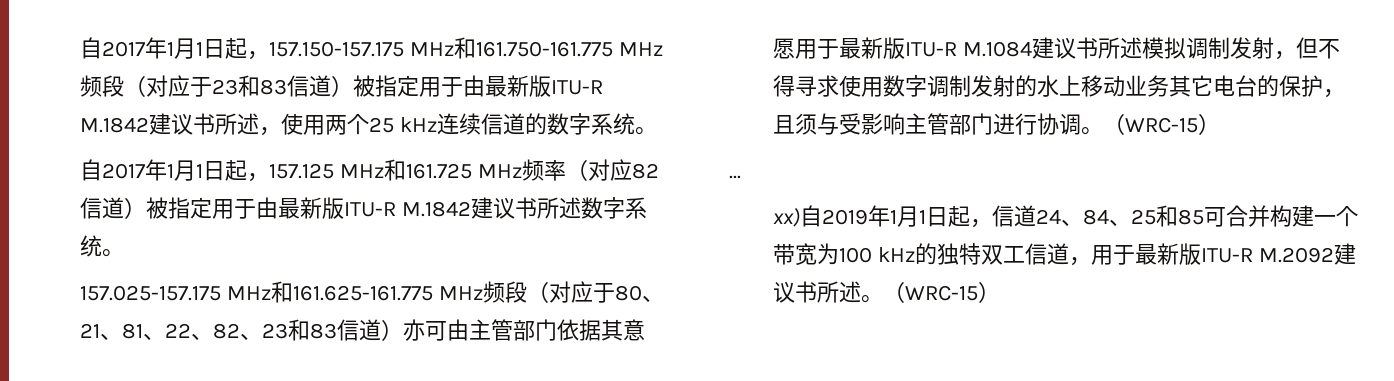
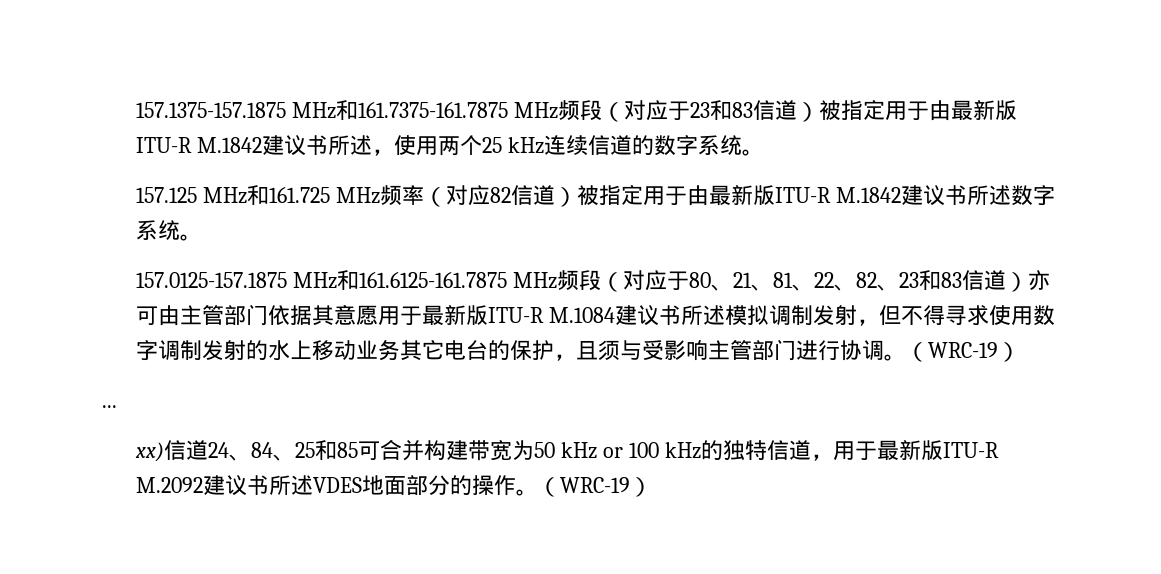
[79,37,613,60] 自2017年1月1日起，157.150-157.175 MHz和161.750-161.775 -> [136,100,509,120] 157.1375-157.1875 MHz和161.7375-161.7875
[79,159,269,182] 自2017年1月1日起， -> (765, 152) none
[79,281,433,303] 157.025-157.175 MHz和161.625-161.775 -> [136,270,508,290] 157.0125-157.1875 MHz和161.6125-161.7875
[1124,117,1198,133] WRC-15 -> [928,342,999,358] WRC-19
[799,205,992,228] 自2019年1月1日起， -> (165, 452) none
[1313,206,1358,227] [772,243,839,266] 一个带宽为 -> [468,440,624,461] 带宽为50 kHz or
[980,245,1025,265] 双工 -> (768, 450) none
[860,282,978,303] 。（WRC-15 -> [313,475,631,497] VDES地面部分的操作。（WRC-19

